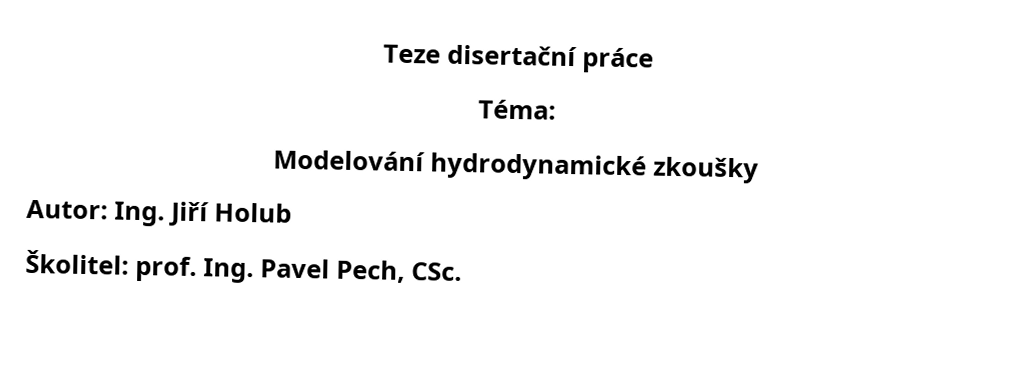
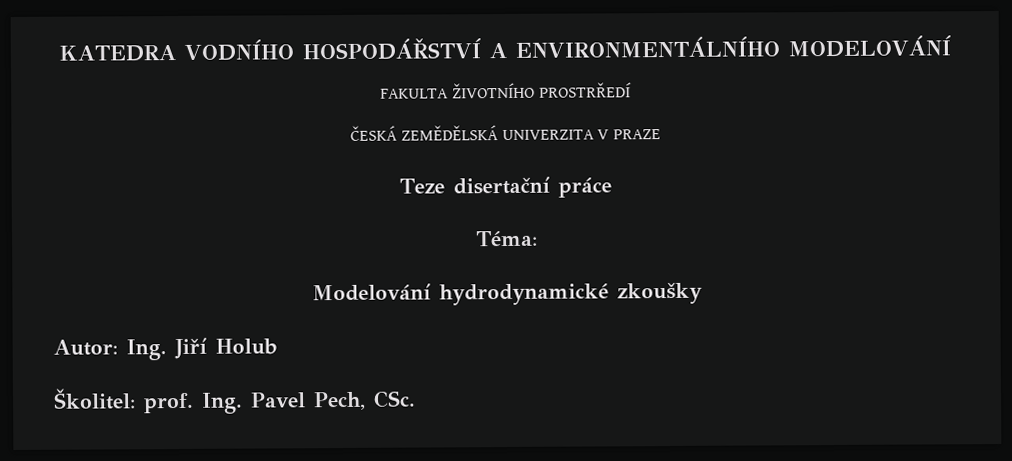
(382, 54) none -> [58,35,951,62] [380,82,632,99] [350,125,661,141] KATEDRA VODNÍHO HOSPODÁŘSTVÍ A ENVIRONMENTÁLNÍHO MODELOVÁNÍ // FAKULTA ŽIVOTNÍHO PROSTRŘEDÍ // ČESKÁ ZEMĚDĚLSKÁ UNIVERZITA V PRAZE //

